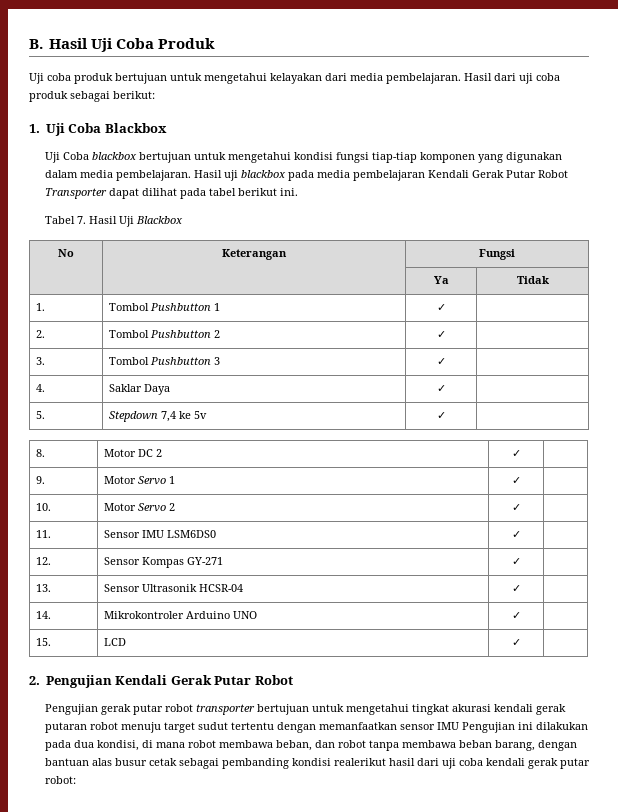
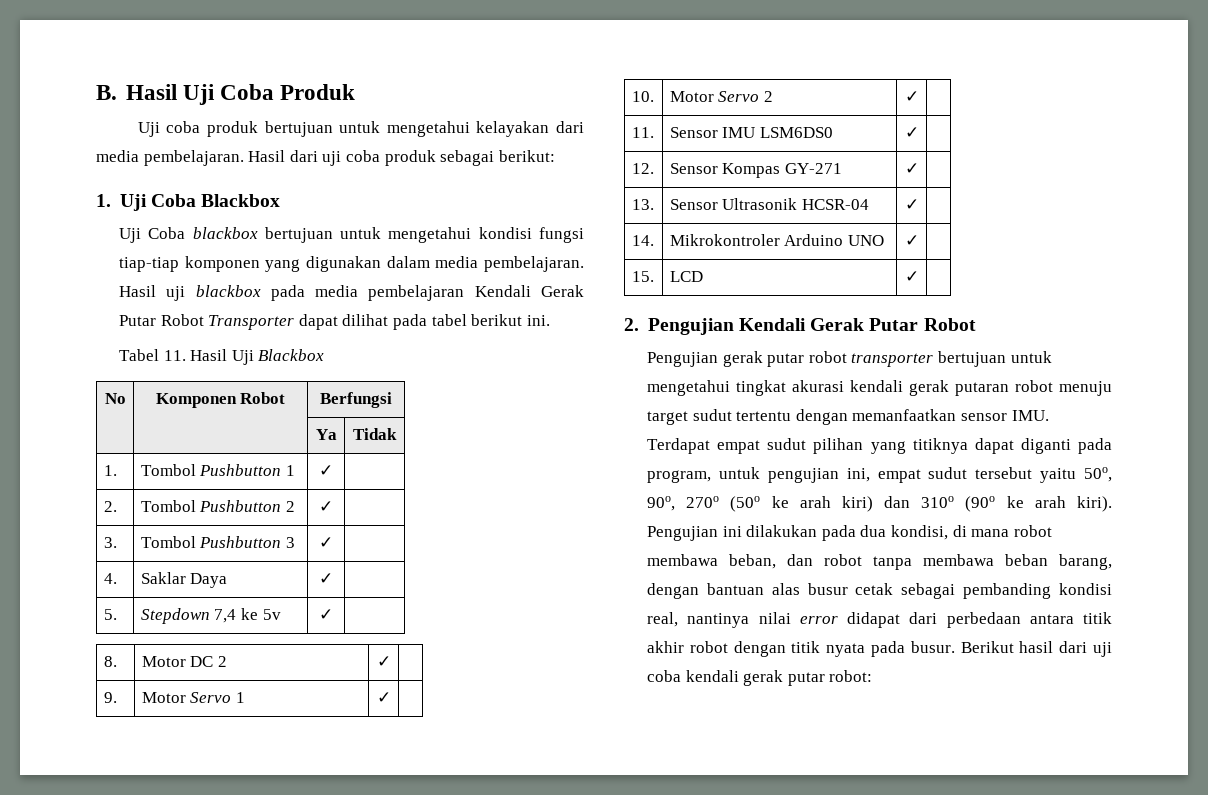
[76,216,86,224] 7. -> [163,350,186,361] 11.
[222,249,287,260] [479,249,515,260] Keterangan | Fungsi -> [155,392,286,408] [320,392,392,408] Komponen Robot | Berfungsi
[436,722,459,730] IMU -> [1011,410,1049,421] [647,438,1112,454] [647,467,1112,483] [647,496,1112,512] IMU. Terdapat empat sudut pilihan yang titiknya dapat diganti pada program, untuk pengujian ini, empat sudut tersebut yaitu 50o, 90o, 270o (50o ke arah kiri) dan 310o (90o ke arah kiri).
[333,758,386,766] realerikut -> [647,612,1112,628] [647,641,1014,657] real, nantinya nilai error didapat dari perbedaan antara titik akhir robot dengan titik nyata pada busur. Berikut

